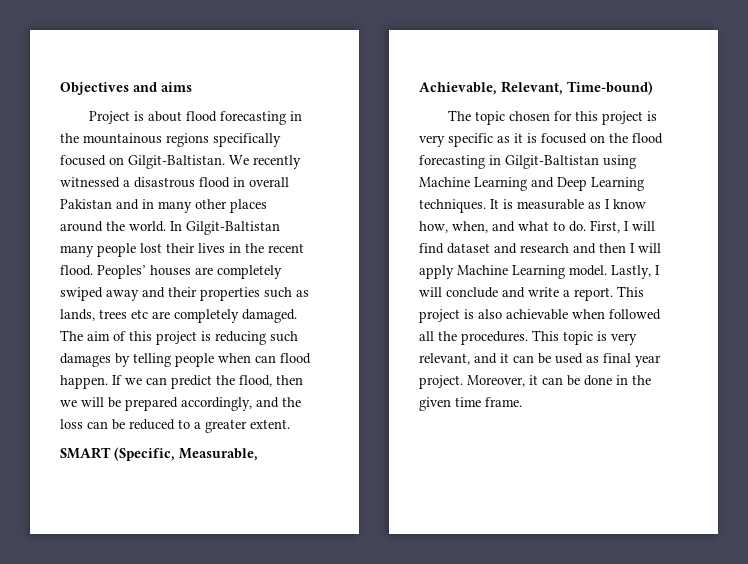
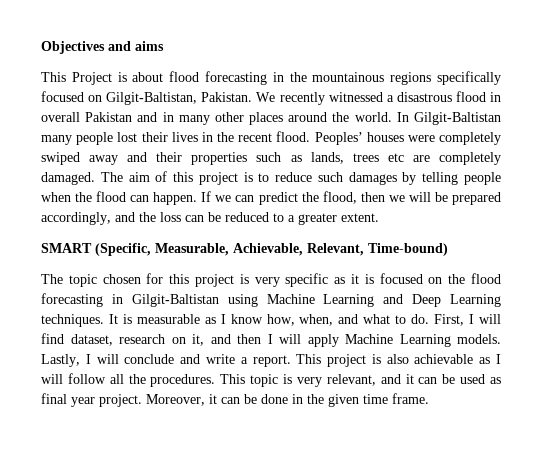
(192, 87) none -> [41,72,66,82] This
[128,155,225,169] Gilgit-Baltistan. -> [106,92,253,105] Gilgit-Baltistan, Pakistan.
[195,267,213,275] are -> [407,135,435,142] were
[215,331,266,345] reducing -> [258,172,313,182] to reduce
[255,353,311,364] can flood -> [75,191,150,202] the flood can
[447,243,569,254] dataset and research -> [70,334,204,346] dataset, research on it,
[569,265,607,276] model. -> [457,334,501,344] models.
[572,309,661,320] when followed -> [479,354,501,364] [41,373,106,384] as I will follow

